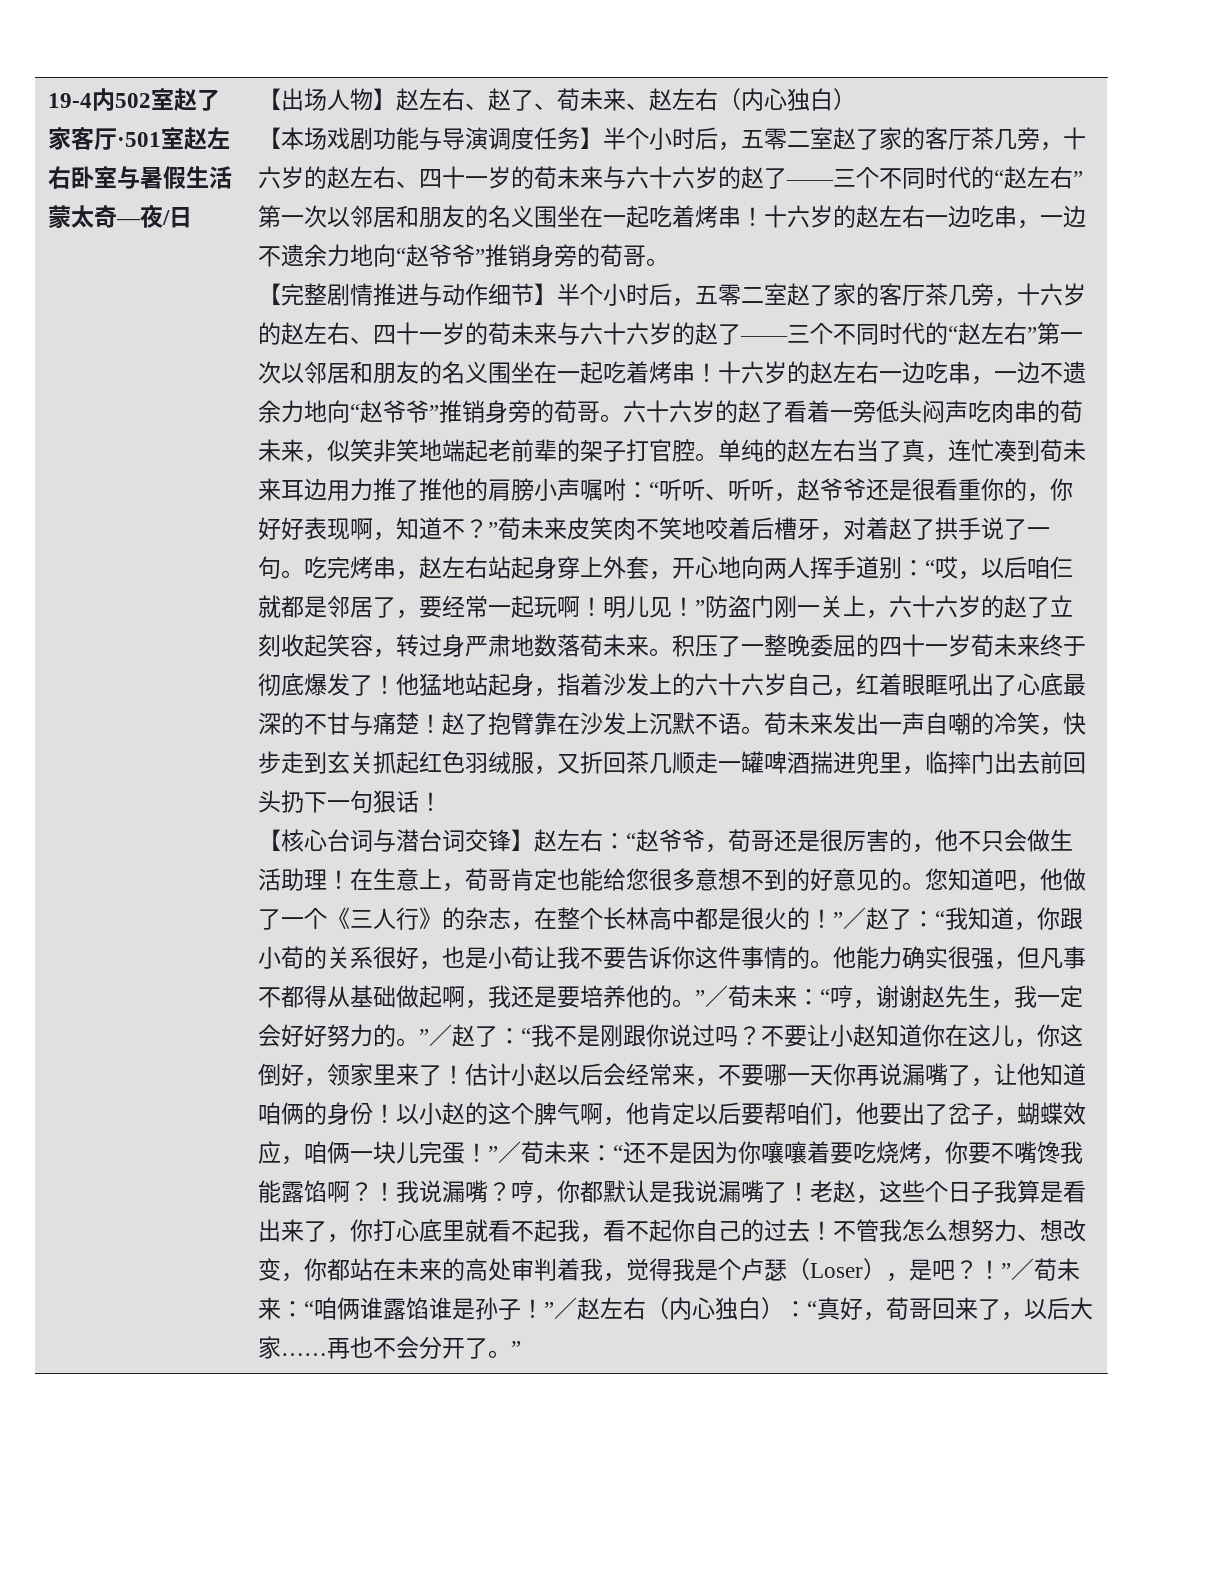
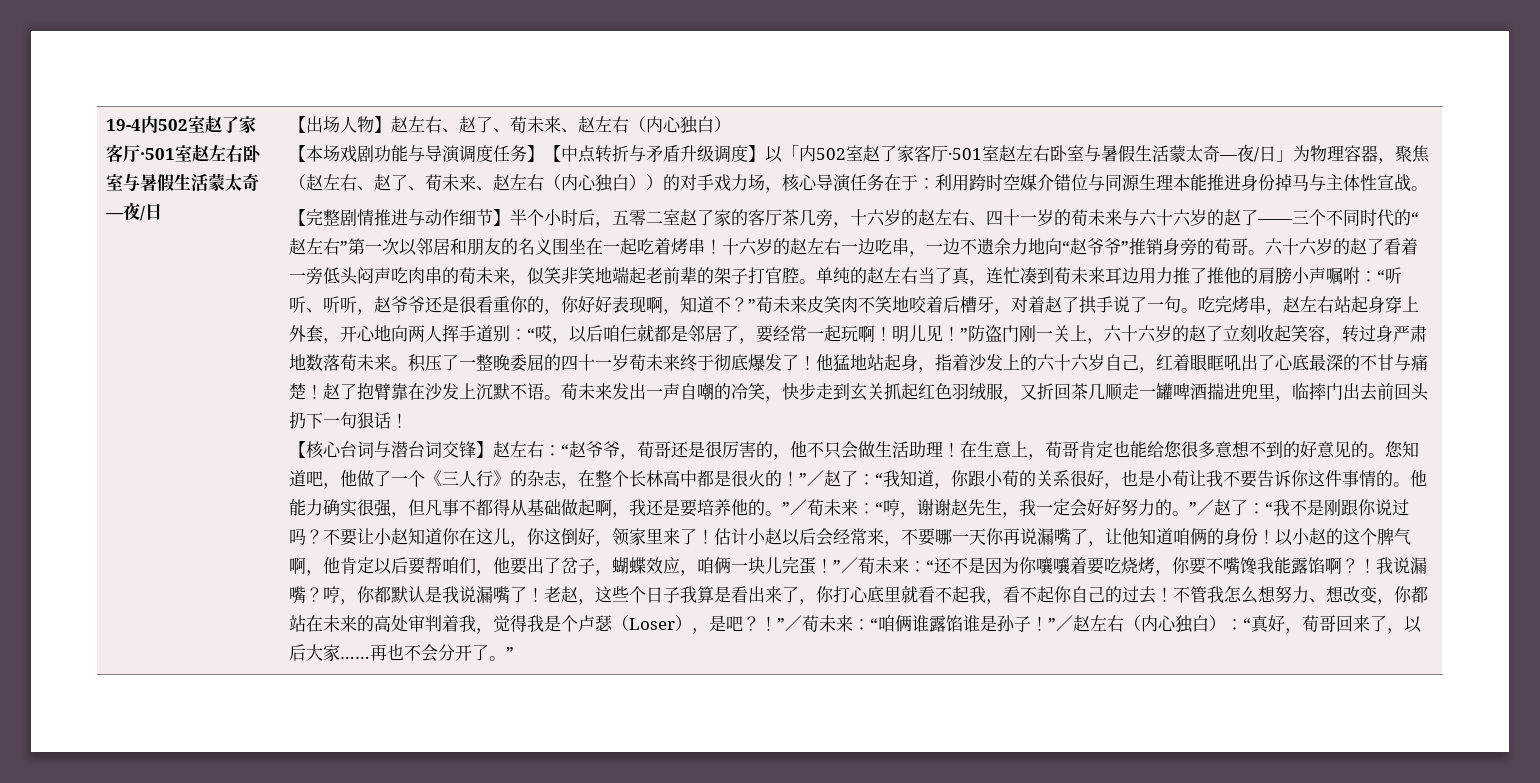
[603,127,1087,151] [258,166,1084,189] [258,205,1087,229] [258,244,647,267] 半个小时后，五零二室赵了家的客厅茶几旁，十六岁的赵左右、四十一岁的荀未来与六十六岁的赵了——三个不同时代的“赵左右”第一次以邻居和朋友的名义围坐在一起吃着烤串！十六岁的赵左右一边吃串，一边不遗余力地向“赵爷爷”推销身旁的荀哥 -> [543,145,1430,164] [288,174,1411,193] 【中点转折与矛盾升级调度】以「内502室赵了家客厅·501室赵左右卧室与暑假生活蒙太奇—夜/日」为物理容器，聚焦（赵左右、赵了、荀未来、赵左右（内心独白））的对手戏力场，核心导演任务在于：利用跨时空媒介错位与同源生理本能推进身份掉马与主体性宣战

